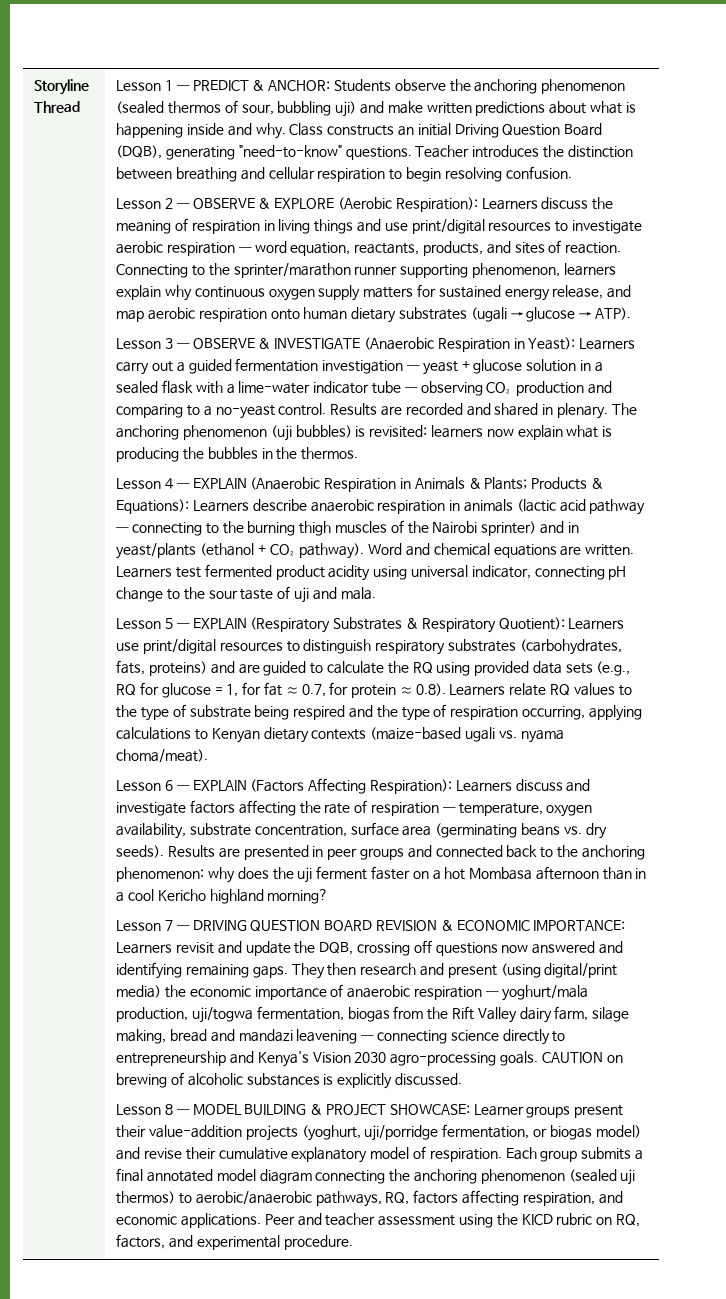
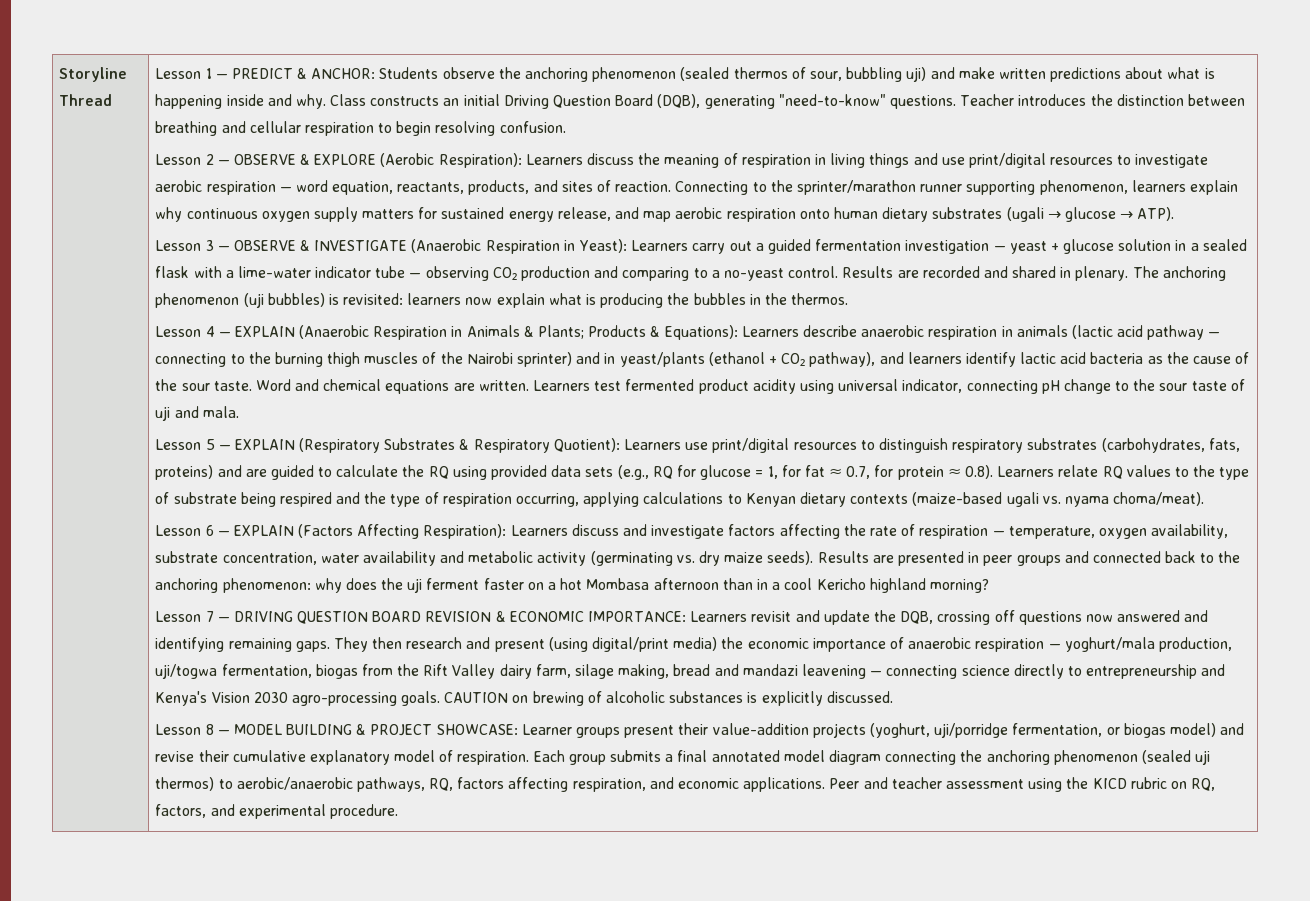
[299,543,365,559] pathway). -> [809,352,1250,367] [155,379,252,391] pathway), and learners identify lactic acid bacteria as the cause of the sour taste.
[350,822,561,838] surface area (germinating beans -> [320,551,673,566] water availability and metabolic activity (germinating
(607, 831) none -> [724,552,764,563] maize

